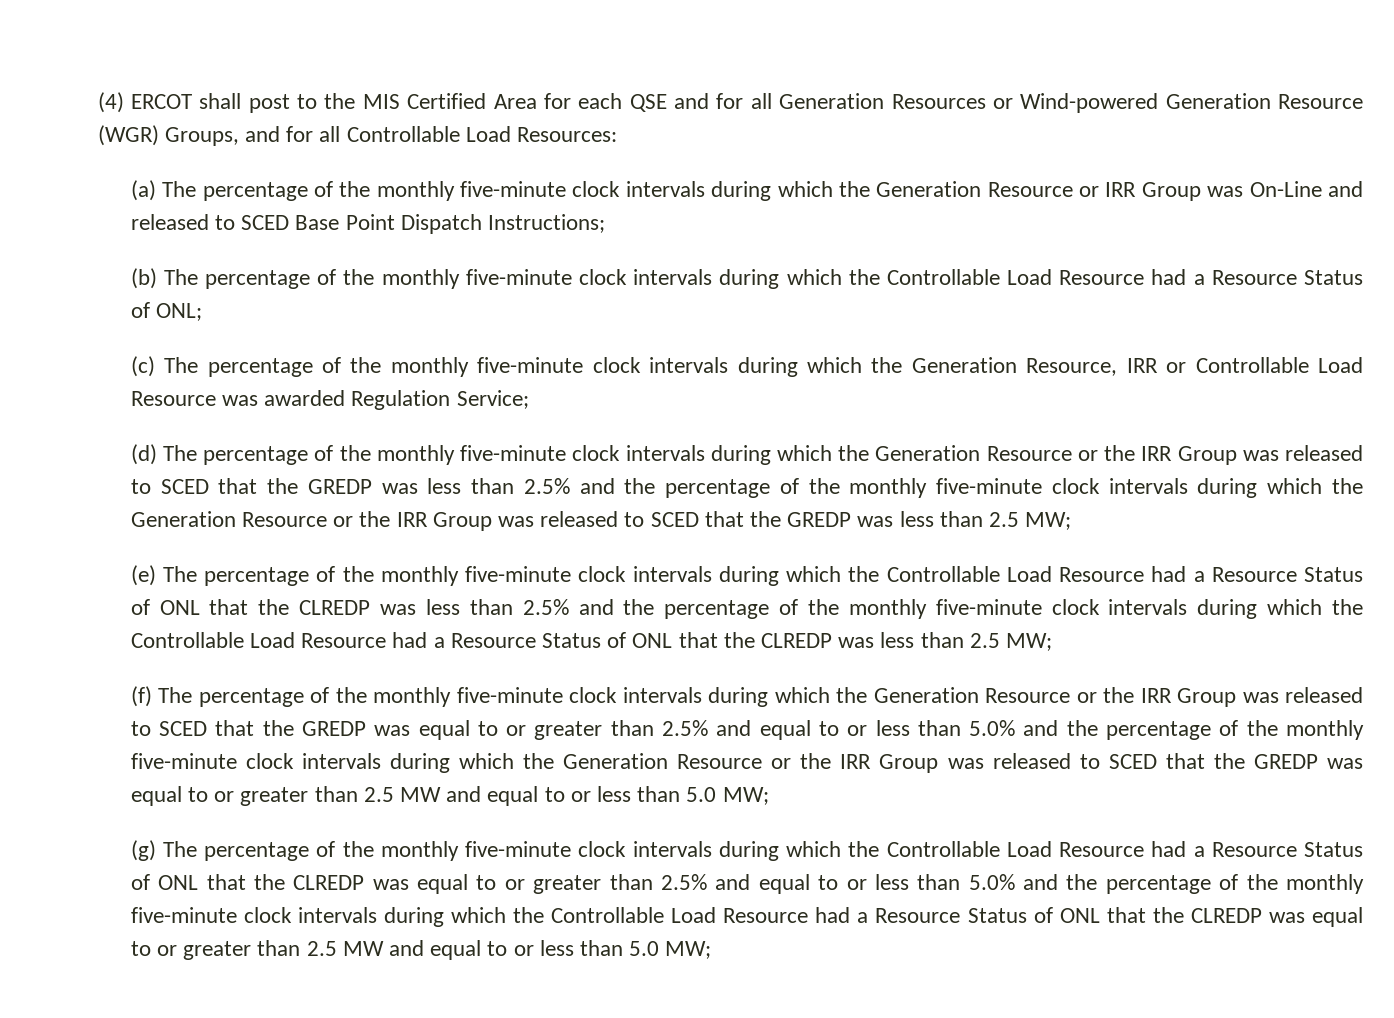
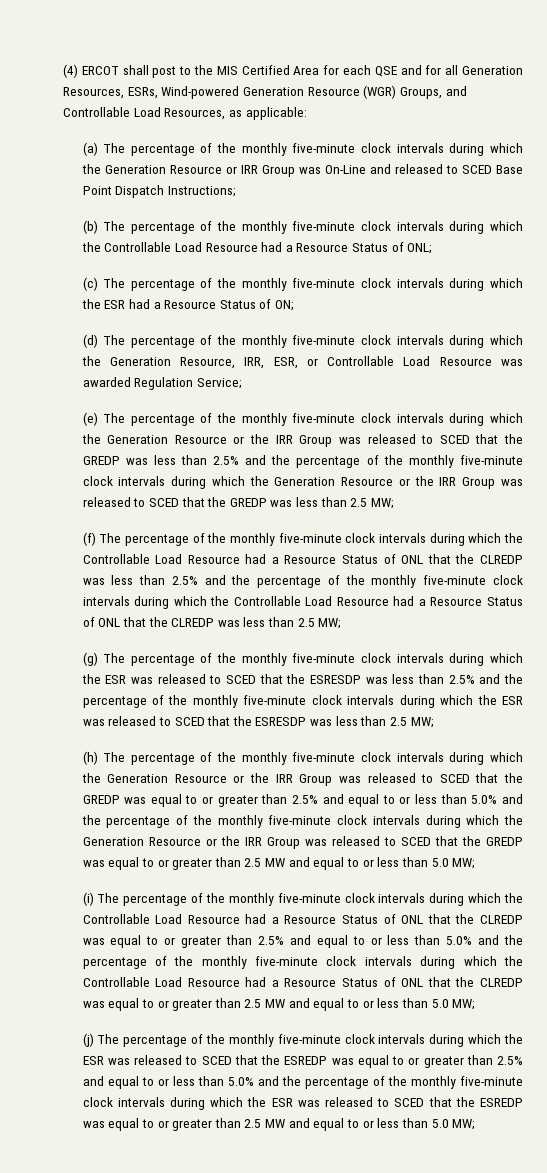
[891,94,1013,109] Resources or -> [63,87,158,99] Resources, ESRs,
[286,126,617,142] for all Controllable Load Resources: -> [63,107,307,120] Controllable Load Resources, as applicable:
[911,357,1158,376] Generation Resource, IRR -> [104,299,295,311] [82,334,523,348] [81,356,298,369] ESR had a Resource Status of ON; // (d) The percentage of the monthly five-minute clock intervals during which the Generation Resource, IRR, ESR,
[130,444,157,465] (d) -> [82,412,98,426] (e)
[130,565,156,586] (e) -> [82,532,96,546] (f)
[130,686,152,707] (f) -> [82,652,523,666] [81,674,523,684] [82,695,523,708] [82,716,434,728] [82,751,98,765] (g) The percentage of the monthly five-minute clock intervals during which the ESR was released to SCED that the ESRESDP was less than 2.5% and the percentage of the monthly five-minute clock intervals during which the ESR was released to SCED that the ESRESDP was less than 2.5 MW; // (h)
[130,840,156,861] (g) -> [82,892,94,906] (i)
(712, 950) none -> [82,1033,523,1047] [82,1055,523,1068] [82,1076,523,1089] [82,1097,523,1110] [82,1118,476,1131] // (j) The percentage of the monthly five-minute clock intervals during which the ESR was released to SCED that the ESREDP was equal to or greater than 2.5% and equal to or less than 5.0% and the percentage of the monthly five-minute clock intervals during which the ESR was released to SCED that the ESREDP was equal to or greater than 2.5 MW and equal to or less than 5.0 MW;

